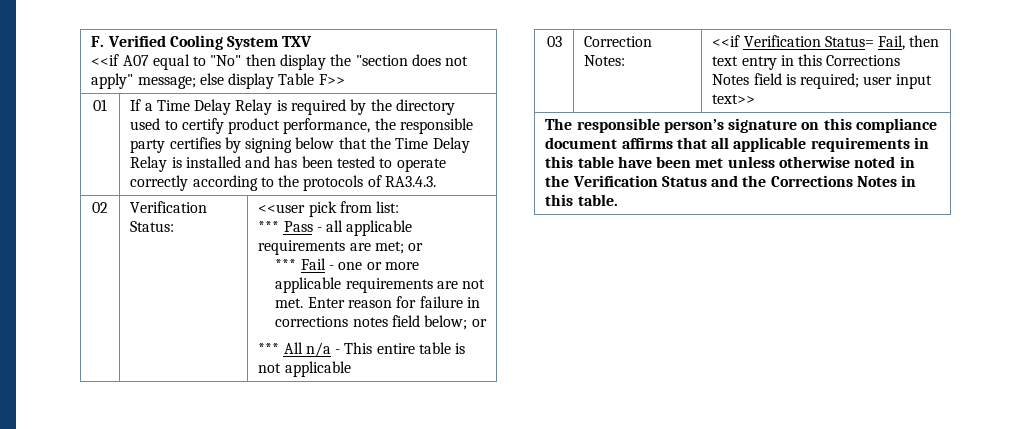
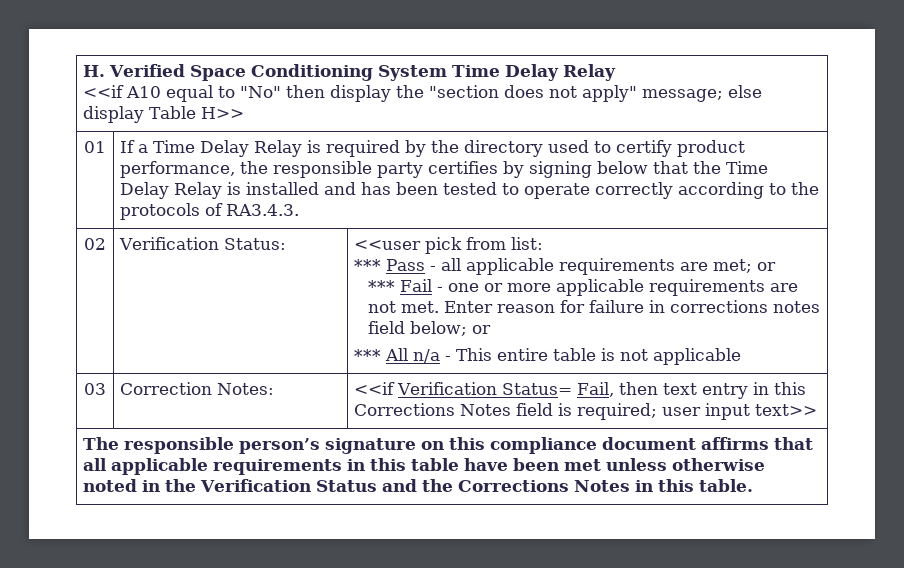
[91,35,313,50] [91,54,149,66] F. Verified Cooling System TXV // <<if A07 -> [83,64,617,81] [83,85,162,98] H. Verified Space Conditioning System Time Delay Relay // <<if A10
[318,74,345,85] F>> -> [201,107,245,119] H>>

